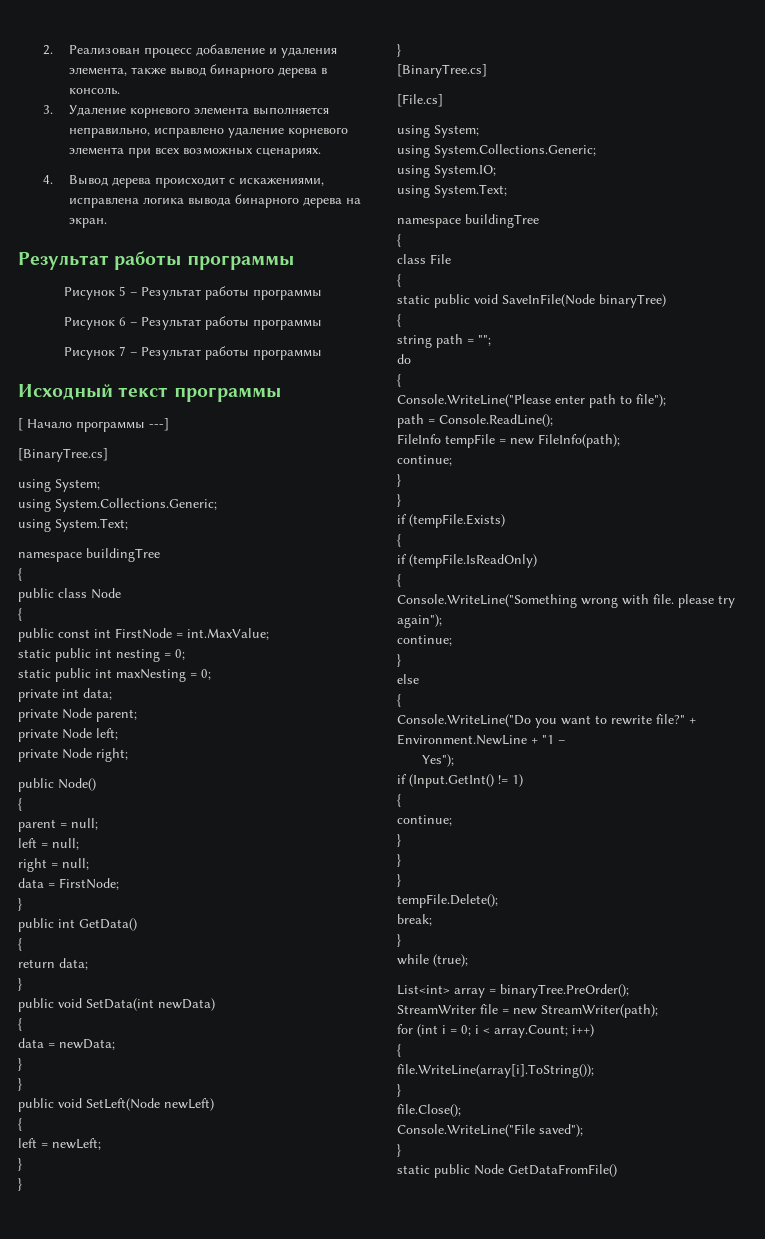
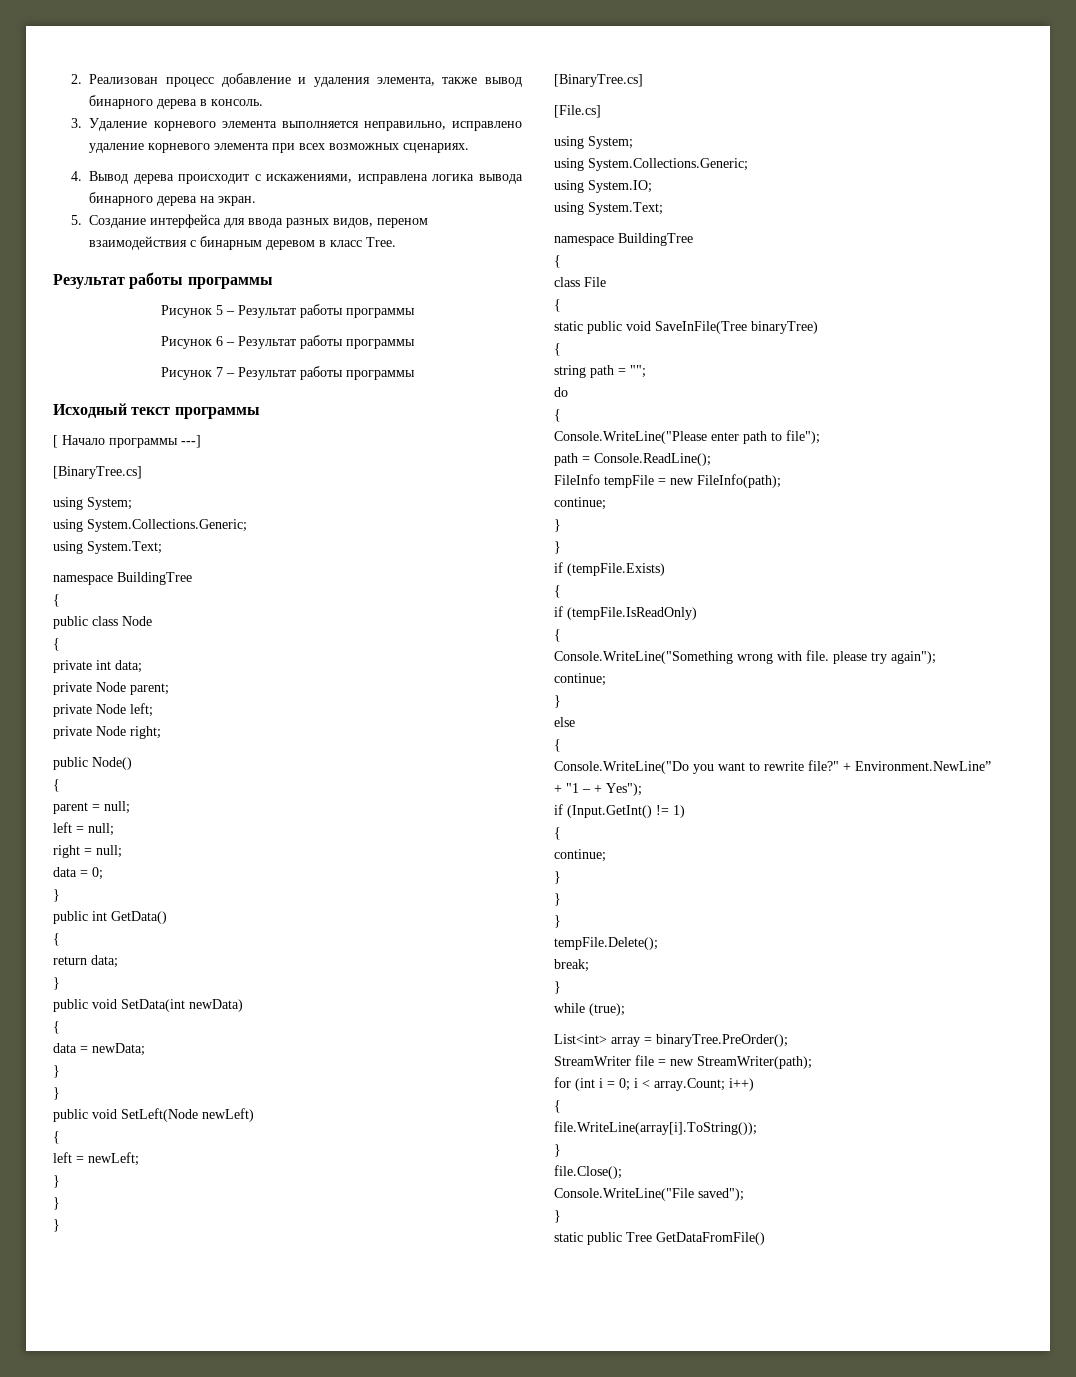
(107, 223) none -> [71,214,429,228] [89,236,397,250] // 5. Создание интерфейса для ввода разных видов, переном взаимодействия с бинарным деревом в класс Tree.
[86,548,160,562] buildingTree -> [117,572,192,585] BuildingTree
[18,628,269,642] [18,648,185,662] [18,668,211,682] // public const int FirstNode = int.MaxValue; // static public int nesting = 0; // static public int maxNesting = 0; -> (60, 644) none
[59,878,119,890] FirstNode; -> [92,867,103,880] 0;
[465,214,539,228] buildingTree -> [618,233,693,246] BuildingTree
[502,294,595,307] SaveInFile(Node -> [655,321,747,334] SaveInFile(Tree
[397,734,527,745] Environment.NewLine -> [855,761,991,771] Environment.NewLine” //
(565, 742) // -> [594,784,602,793] +
[474,1164,504,1175] Node -> [626,1232,652,1242] Tree

